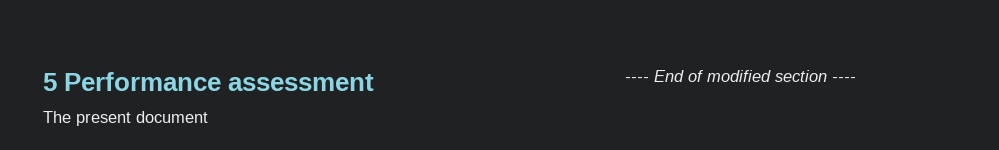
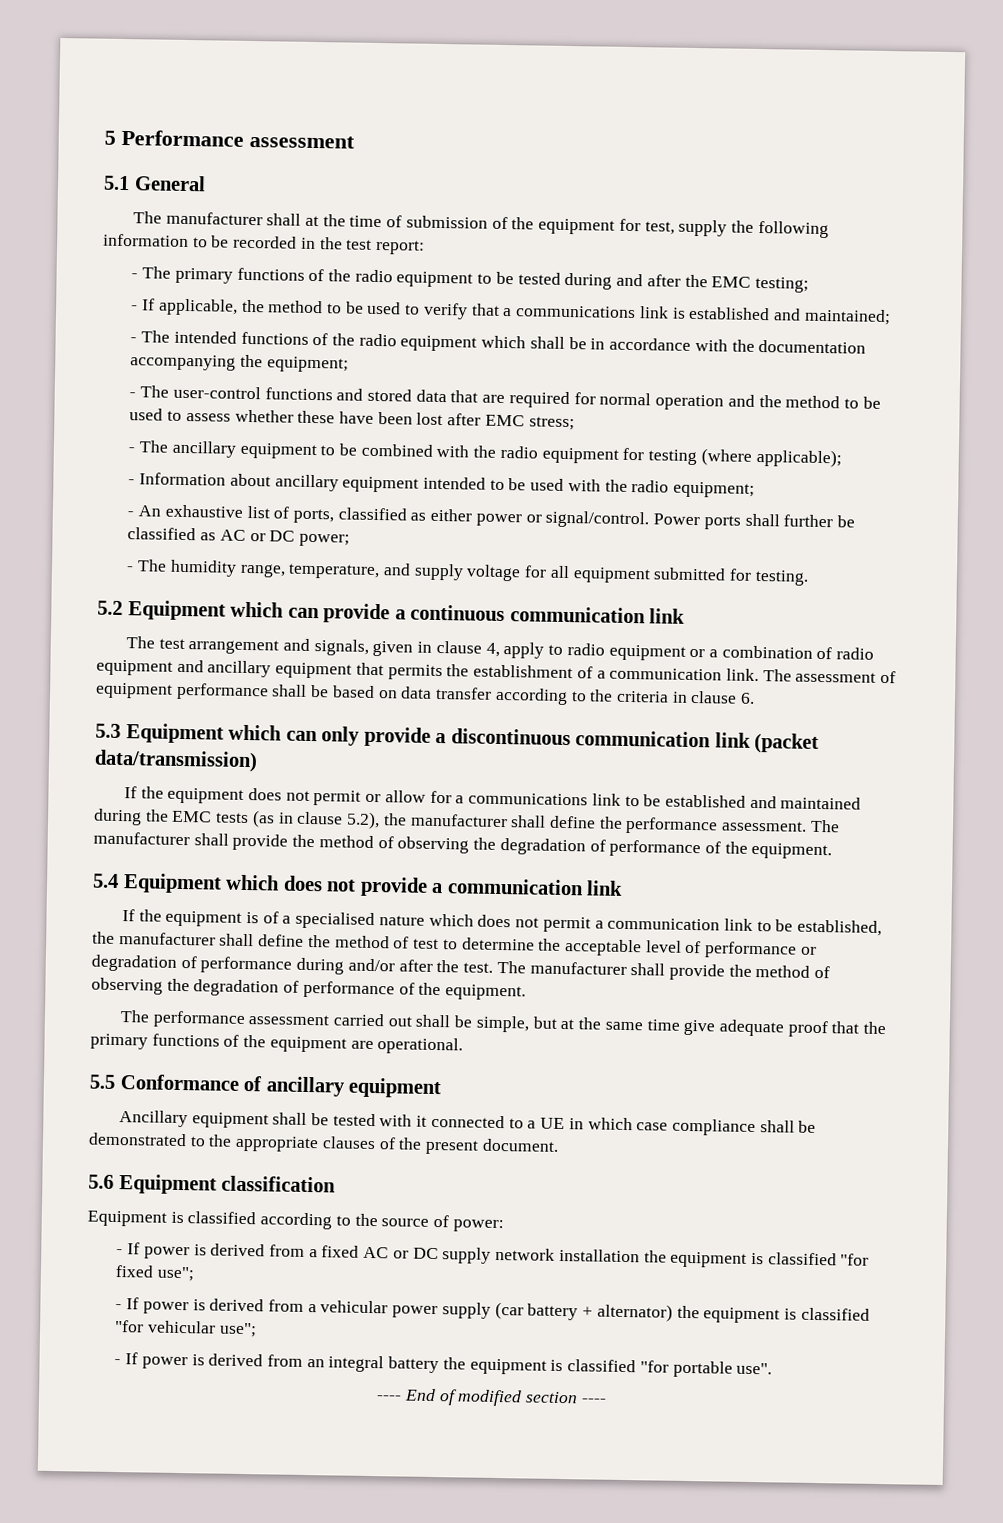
[43,111,208,126] // The present document -> [103,175,206,192] [132,211,829,239] [103,233,426,255] [131,266,809,293] [131,298,891,326] [130,330,867,354] [130,354,349,373] [129,385,881,411] [129,408,575,431] [128,440,842,468] [128,472,756,498] [127,504,855,530] [127,527,350,547] [126,559,809,586] [97,600,686,624] [125,636,875,661] [96,659,897,684] [95,682,756,706] [95,723,820,754] [94,749,258,773] [123,786,862,810] [93,808,840,835] [93,831,833,860] [92,873,624,897] [121,909,883,937] [92,931,817,959] [91,954,831,981] [91,977,527,1001] [119,1010,887,1038] [90,1033,464,1055] [89,1074,443,1099] [118,1110,817,1137] [88,1132,559,1155] [88,1174,337,1195] [87,1210,504,1233] [116,1242,870,1268] [115,1265,196,1282] [115,1297,870,1324] [114,1320,257,1338] [114,1352,773,1378] // 5.1 General // The manufacturer shall at the time of submission of the equipment for test, supply the following information to be recorded in the test report: // - The primary functions of the radio equipment to be tested during and after the EMC testing; // - If applicable, the method to be used to verify that a communications link is established and maintained; // - The intended functions of the radio equipment which shall be in accordance with the documentation accompanying the equipment; // - The user-control functions and stored data that are required for normal operation and the method to be used to assess whether these have been lost after EMC stress; // - The ancillary equipment to be combined with the radio equipment for testing (where applicable); // - Information about ancillary equipment intended to be used with the radio equipment; // - An exhaustive list of ports, classified as either power or signal/control. Power ports shall further be classified as AC or DC power; // - The humidity range, temperature, and supply voltage for all equipment submitted for testing. // 5.2 Equipment which can provide a continuous communication link // The test arrangement and signals, given in clause 4, apply to radio equipment or a combination of radio equipment and ancillary equipment that permits the establishment of a communication link. The assessment of equipment performance shall be based on data transfer according to the criteria in clause 6. // 5.3 Equipment which can only provide a discontinuous communication link (packet data/transmission) // If the equipment does not permit or allow for a communications link to be established and maintained during the EMC tests (as in clause 5.2), the manufacturer shall define the performance assessment. The manufacturer shall provide the method of observing the degradation of performance of the equipment. // 5.4 Equipment which does not provide a communication link // If the equipment is of a specialised nature which does not permit a communication link to be established, the manufacturer shall define the method of test to determine the acceptable level of performance or degradation of performance during and/or after the test. The manufacturer shall provide the method of observing the degradation of performance of the equipment. // The performance assessment carried out shall be simple, but at the same time give adequate proof that the primary functions of the equipment are operational. // 5.5 Conformance of ancillary equipment // Ancillary equipment shall be tested with it connected to a UE in which case compliance shall be demonstrated to the appropriate clauses of the present document. // 5.6 Equipment classification // Equipment is classified according to the source of power: // - If power is derived from a fixed AC or DC supply network installation the equipment is classified "for fixed use"; // - If power is derived from a vehicular power supply (car battery + alternator) the equipment is classified "for vehicular use"; // - If power is derived from an integral battery the equipment is classified "for portable use".

